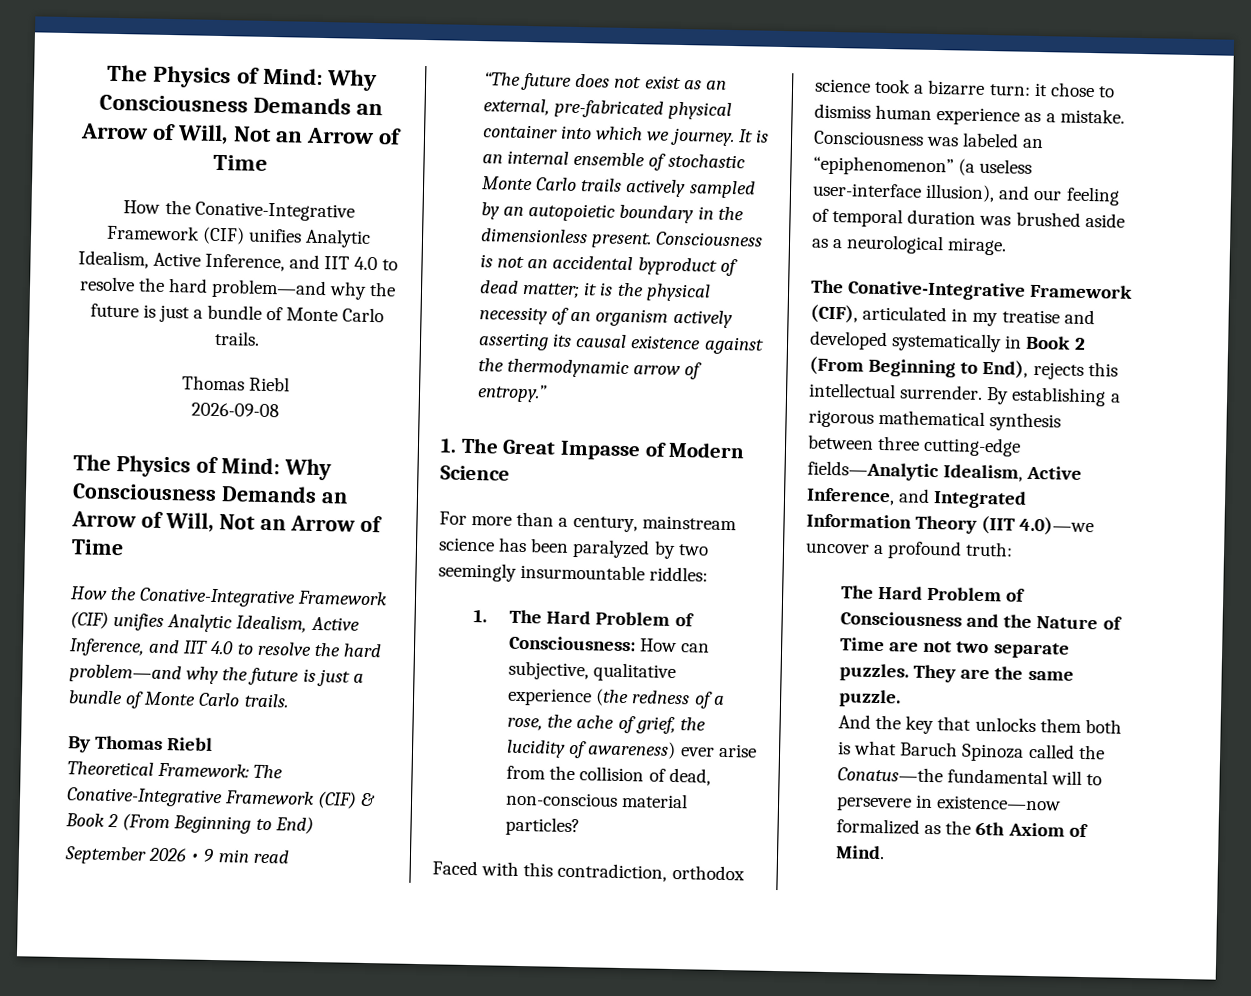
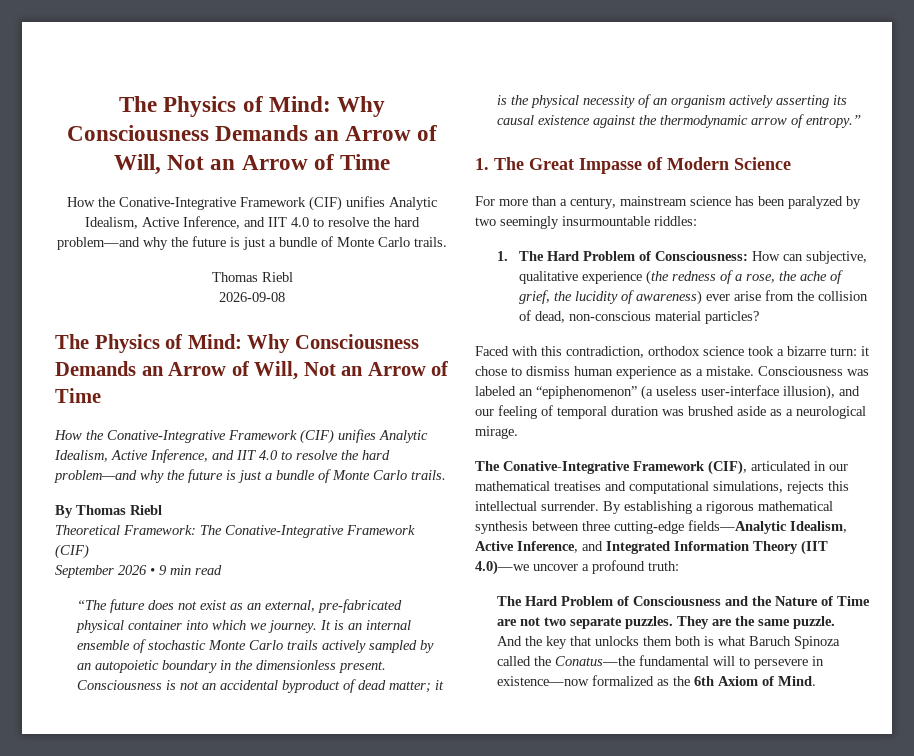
[360,792,377,807] [65,813,314,834] & Book 2 (From Beginning to End) -> (89, 551) none
[972,309,1095,327] [809,330,1086,353] [809,356,1029,379] my treatise and developed systematically in Book 2 (From Beginning to End), -> [829,464,848,471] [475,481,783,494] our mathematical treatises and computational simulations,

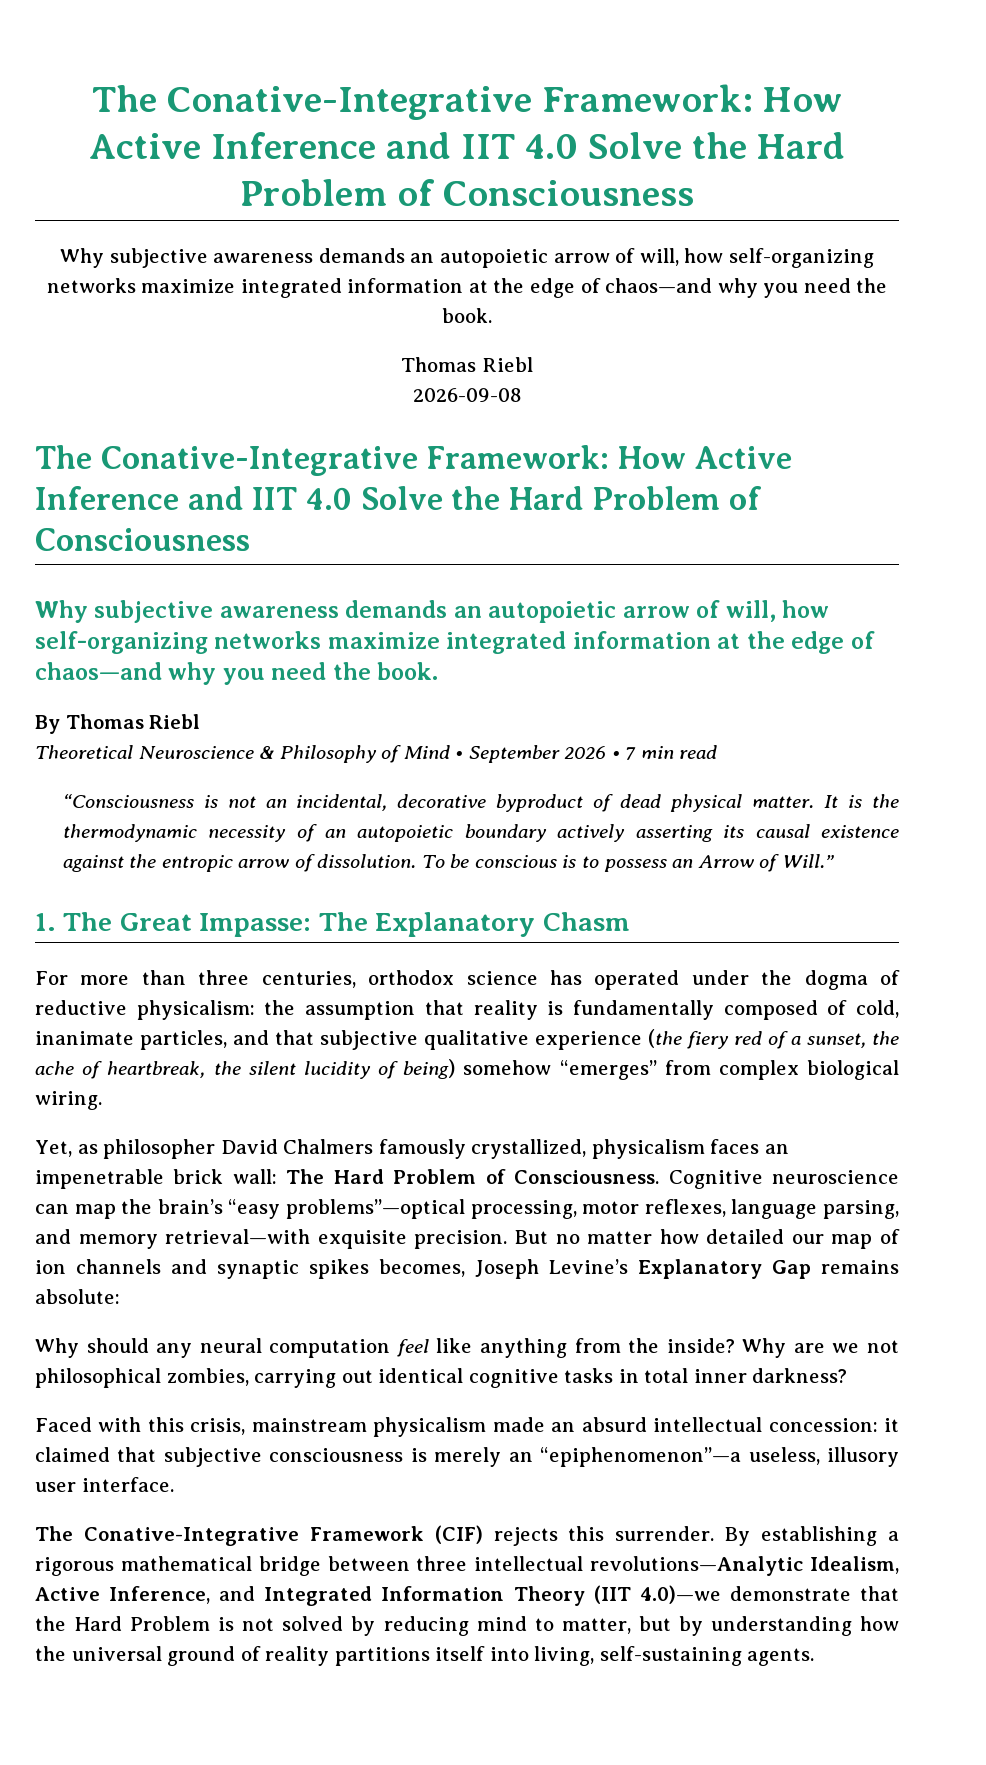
[119,96,385,117] [66,125,438,141] [113,154,391,175] [67,196,437,211] [85,216,420,229] [57,236,447,250] [211,272,293,282] [219,292,285,302] [55,334,419,353] [55,361,450,380] [55,388,101,403] [54,429,428,444] [54,449,390,463] [54,469,446,483] [55,505,162,518] [55,525,415,538] [55,544,89,559] The Physics of Mind: Why Consciousness Demands an Arrow of Will, Not an Arrow of Time // How the Conative-Integrative Framework (CIF) unifies Analytic Idealism, Active Inference, and IIT 4.0 to resolve the hard problem—and why the future is just a bundle of Monte Carlo trails. // Thomas Riebl // 2026-09-08 // The Physics of Mind: Why Consciousness Demands an Arrow of Will, Not an Arrow of Time // How the Conative-Integrative Framework (CIF) unifies Analytic Idealism, Active Inference, and IIT 4.0 to resolve the hard problem—and why the future is just a bundle of Monte Carlo trails. // By Thomas Riebl // Theoretical Framework: The Conative-Integrative Framework (CIF) // -> [91,84,843,120] [89,132,845,159] [240,179,694,206] [60,248,874,268] [46,278,888,298] [442,308,492,323] [401,357,533,372] [412,388,522,402] [35,445,792,476] [35,486,762,510] [35,528,250,551] [35,600,830,623] [35,631,875,654] [35,662,439,685] [35,714,201,734] [35,745,464,763] The Conative-Integrative Framework: How Active Inference and IIT 4.0 Solve the Hard Problem of Consciousness // Why subjective awareness demands an autopoietic arrow of will, how self-organizing networks maximize integrated information at the edge of chaos—and why you need the book. // Thomas Riebl // 2026-09-08 // The Conative-Integrative Framework: How Active Inference and IIT 4.0 Solve the Hard Problem of Consciousness // Why subjective awareness demands an autopoietic arrow of will, how self-organizing networks maximize integrated information at the edge of chaos—and why you need the book. // By Thomas Riebl // Theoretical Neuroscience & Philosophy of Mind •
[159,565,167,575] 9 -> [625,747,637,760] 7
[76,599,402,613] [75,620,411,633] [76,639,434,653] [76,660,386,673] [76,679,444,693] [496,94,725,108] “The future does not exist as an external, pre-fabricated physical container into which we journey. It is an internal ensemble of stochastic Monte Carlo trails actively sampled by an autopoietic boundary in the dimensionless present. Consciousness is not an accidental byproduct of dead matter; it is the physical necessity of an organism -> [62,794,899,812] [62,824,547,842] “Consciousness is not an incidental, decorative byproduct of dead physical matter. It is the thermodynamic necessity of an autopoietic boundary
[659,114,861,128] thermodynamic arrow of entropy.” -> [161,854,834,872] entropic arrow of dissolution. To be conscious is to possess an Arrow of Will.”
[579,157,791,174] Impasse of Modern Science -> [199,912,630,937] Impasse: The Explanatory Chasm
[560,196,861,209] [475,216,697,229] [496,251,867,264] [518,270,843,285] [518,290,868,305] [518,310,759,324] [475,346,869,358] [475,366,869,379] [475,385,860,400] [475,405,866,419] [475,426,518,439] [475,460,848,475] [475,481,783,494] a century, mainstream science has been paralyzed by two seemingly insurmountable riddles: // 1. The Hard Problem of Consciousness: How can subjective, qualitative experience (the redness of a rose, the ache of grief, the lucidity of awareness) ever arise from the collision of dead, non-conscious material particles? // Faced with this contradiction, orthodox science took a bizarre turn: it chose to dismiss human experience as a mistake. Consciousness was labeled an “epiphenomenon” (a useless user-interface illusion), and our feeling of temporal duration was brushed aside as a neurological mirage. // The Conative-Integrative Framework (CIF), articulated in our mathematical treatises and computational simulations, -> [198,970,900,990] [35,1000,900,1020] [35,1029,899,1050] [35,1059,899,1080] [35,1091,102,1110] [35,1139,789,1159] [35,1169,900,1189] [35,1199,900,1219] [35,1229,901,1249] [35,1259,899,1279] [35,1289,120,1304] [35,1338,899,1358] [35,1368,848,1388] [35,1417,899,1437] [35,1447,900,1467] [35,1477,174,1492] [35,1525,483,1546] three centuries, orthodox science has operated under the dogma of reductive physicalism: the assumption that reality is fundamentally composed of cold, inanimate particles, and that subjective qualitative experience (the fiery red of a sunset, the ache of heartbreak, the silent lucidity of being) somehow “emerges” from complex biological wiring. // Yet, as philosopher David Chalmers famously crystallized, physicalism faces an impenetrable brick wall: The Hard Problem of Consciousness. Cognitive neuroscience can map the brain’s “easy problems”—optical processing, motor reflexes, language parsing, and memory retrieval—with exquisite precision. But no matter how detailed our map of ion channels and synaptic spikes becomes, Joseph Levine’s Explanatory Gap remains absolute: // Why should any neural computation feel like anything from the inside? Why are we not philosophical zombies, carrying out identical cognitive tasks in total inner darkness? // Faced with this crisis, mainstream physicalism made an absurd intellectual concession: it claimed that subjective consciousness is merely an “epiphenomenon”—a useless, illusory user interface. // The Conative-Integrative Framework (CIF)
[475,501,537,511] intellectual -> (605, 1533) none
[475,521,528,534] synthesis -> [258,1556,321,1576] bridge
[614,520,787,534] cutting-edge fields—Analytic -> [474,1556,804,1576] intellectual revolutions—Analytic
[533,560,679,574] [496,596,870,606] [496,616,835,629] [496,636,840,649] [496,655,824,669] [496,675,816,686] uncover a profound truth: // The Hard Problem of Consciousness and the Nature of Time are not two separate puzzles. They are the same puzzle. // And the key that unlocks them both is what Baruch Spinoza called the Conatus—the fundamental will to persevere in existence—now formalized as the 6th Axiom of Mind. -> [729,1586,899,1601] [35,1616,899,1636] [35,1646,815,1666] demonstrate that the Hard Problem is not solved by reducing mind to matter, but by understanding how the universal ground of reality partitions itself into living, self-sustaining agents.

